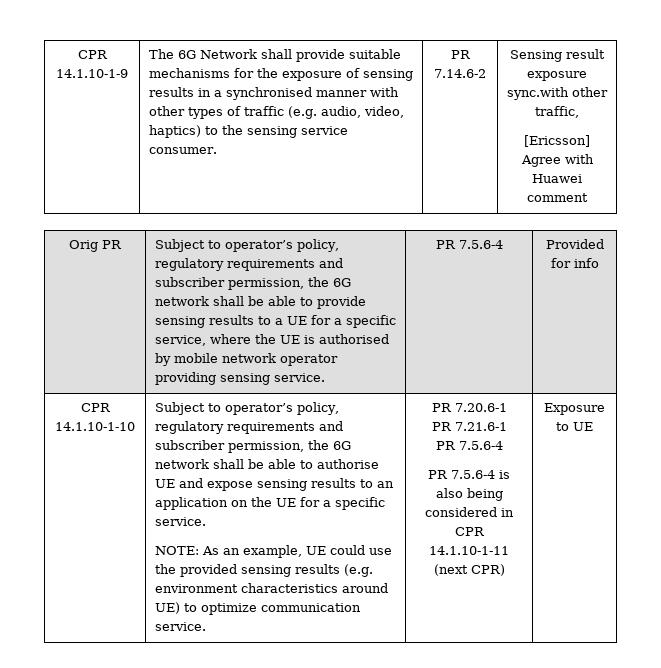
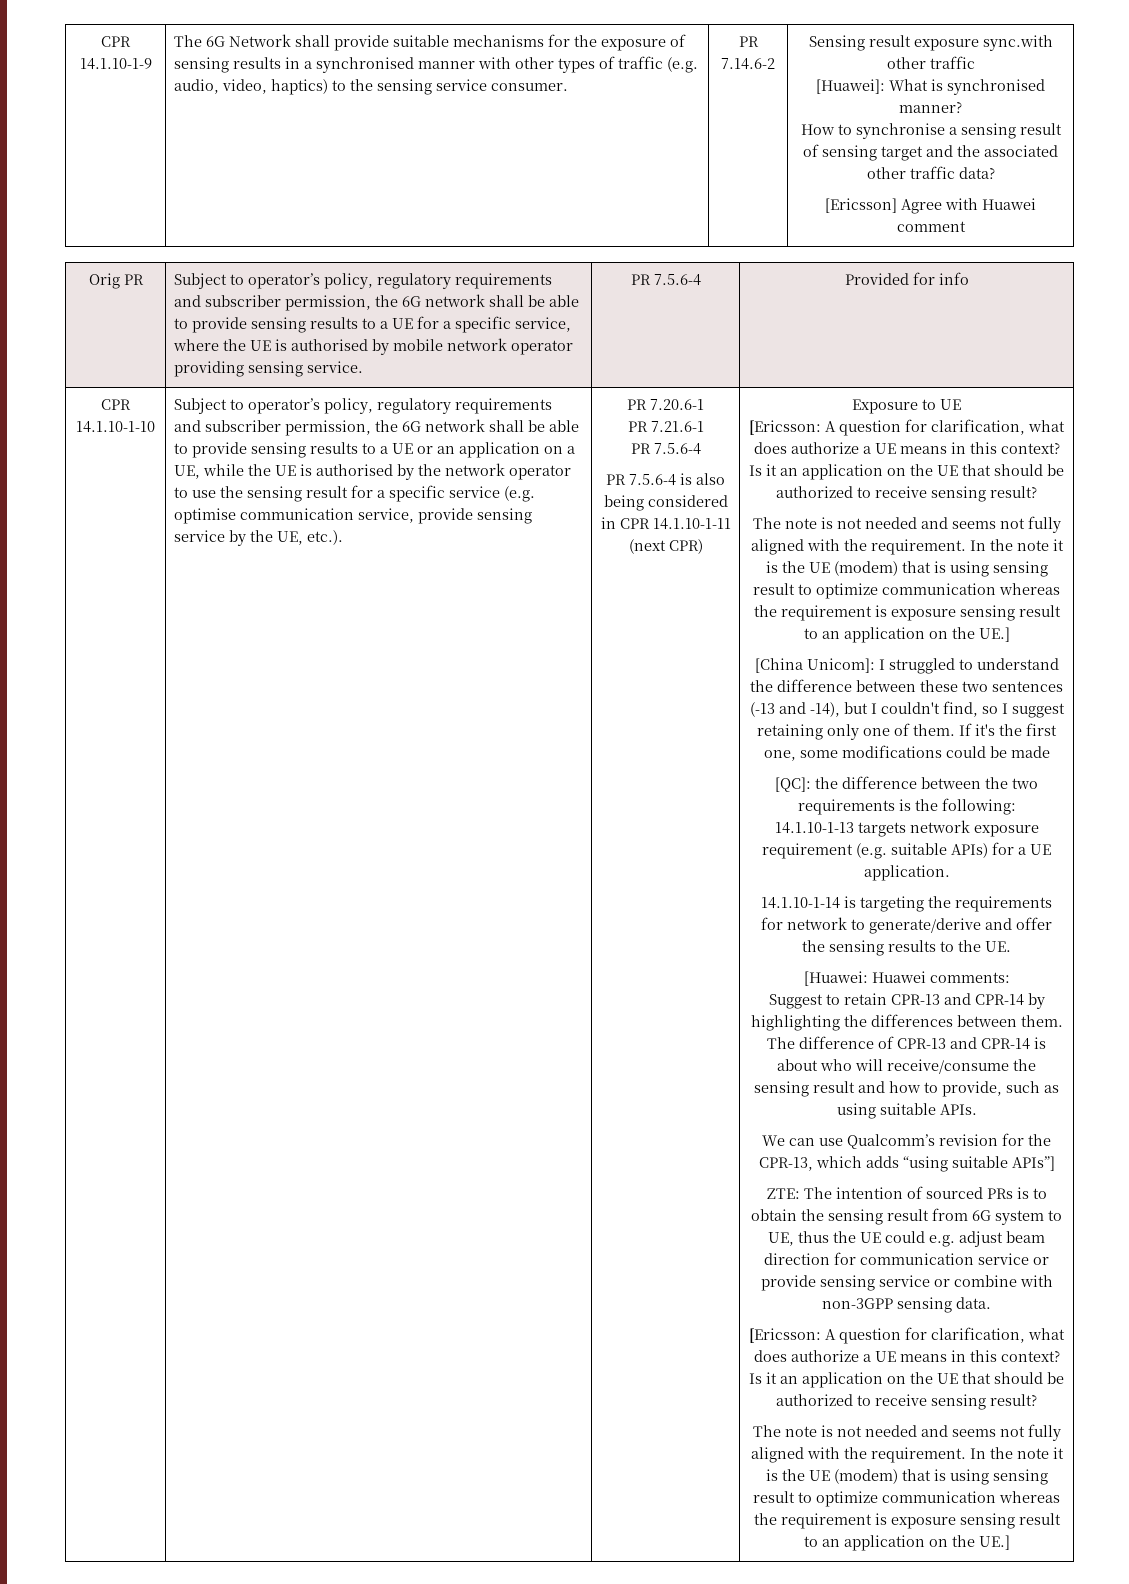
[535,106,579,118] traffic, -> [929,56,975,69] [816,79,1045,95] [899,101,962,113] [800,123,1062,139] [803,144,1058,161] [866,166,995,179] traffic // [Huawei]: What is synchronised manner? // How to synchronise a sensing result of sensing target and the associated other traffic data?
[316,459,379,469] [154,478,394,491] [154,497,385,510] [154,517,206,526] [154,545,392,558] [154,564,373,577] [154,583,388,593] [154,602,361,615] [154,622,206,631] authorise UE and expose sensing results to an application on the UE for a specific service. // NOTE: As an example, UE could use the provided sensing results (e.g. environment characteristics around UE) to optimize communication service. -> [192,442,576,458] [174,463,572,480] [174,485,536,502] [174,508,533,524] [174,530,344,546] provide sensing results to a UE or an application on a UE, while the UE is authorised by the network operator to use the sensing result for a specific service (e.g. optimise communication service, provide sensing service by the UE, etc.).
(593, 426) none -> [749,419,1065,436] [753,442,1060,454] [749,464,1064,480] [776,486,1037,502] [752,516,1061,533] [750,539,1064,555] [765,561,1048,577] [753,583,1060,599] [753,605,1061,621] [803,627,1010,643] [754,658,1059,674] [750,679,1063,692] [749,701,1065,718] [757,723,1057,740] [763,745,1050,761] [775,776,1038,792] [797,798,1016,815] [774,820,1039,837] [762,842,1051,859] [863,865,950,881] [761,896,1052,912] [761,917,1052,934] [802,940,1011,956] [803,971,1010,986] [768,993,1045,1009] [750,1014,1063,1031] [767,1036,1046,1050] [777,1059,1036,1074] [754,1081,1059,1097] [836,1103,977,1119] [762,1133,1051,1149] [758,1156,1055,1172] [766,1186,1047,1199] [751,1208,1062,1225] [768,1231,1045,1247] [764,1252,1049,1265] [760,1275,1053,1291] [822,1297,991,1313] [749,1327,1065,1344] [753,1350,1060,1362] [749,1372,1064,1388] [776,1394,1037,1410] [752,1424,1061,1441] [750,1447,1064,1463] [765,1469,1048,1485] [753,1491,1060,1507] [753,1513,1061,1529] [803,1535,1010,1551] // [Ericsson: A question for clarification, what does authorize a UE means in this context? Is it an application on the UE that should be authorized to receive sensing result? // The note is not needed and seems not fully aligned with the requirement. In the note it is the UE (modem) that is using sensing result to optimize communication whereas the requirement is exposure sensing result to an application on the UE.] // [China Unicom]: I struggled to understand the difference between these two sentences (-13 and -14), but I couldn't find, so I suggest retaining only one of them. If it's the first one, some modifications could be made // [QC]: the difference between the two requirements is the following: // 14.1.10-1-13 targets network exposure requirement (e.g. suitable APIs) for a UE application. // 14.1.10-1-14 is targeting the requirements for network to generate/derive and offer the sensing results to the UE. // [Huawei: Huawei comments: // Suggest to retain CPR-13 and CPR-14 by highlighting the differences between them. The difference of CPR-13 and CPR-14 is about who will receive/consume the sensing result and how to provide, such as using suitable APIs. // We can use Qualcomm’s revision for the CPR-13, which adds “using suitable APIs”] // ZTE: The intention of sourced PRs is to obtain the sensing result from 6G system to UE, thus the UE could e.g. adjust beam direction for communication service or provide sensing service or combine with non-3GPP sensing data. // [Ericsson: A question for clarification, what does authorize a UE means in this context? Is it an application on the UE that should be authorized to receive sensing result? // The note is not needed and seems not fully aligned with the requirement. In the note it is the UE (modem) that is using sensing result to optimize communication whereas the requirement is exposure sensing result to an application on the UE.]

